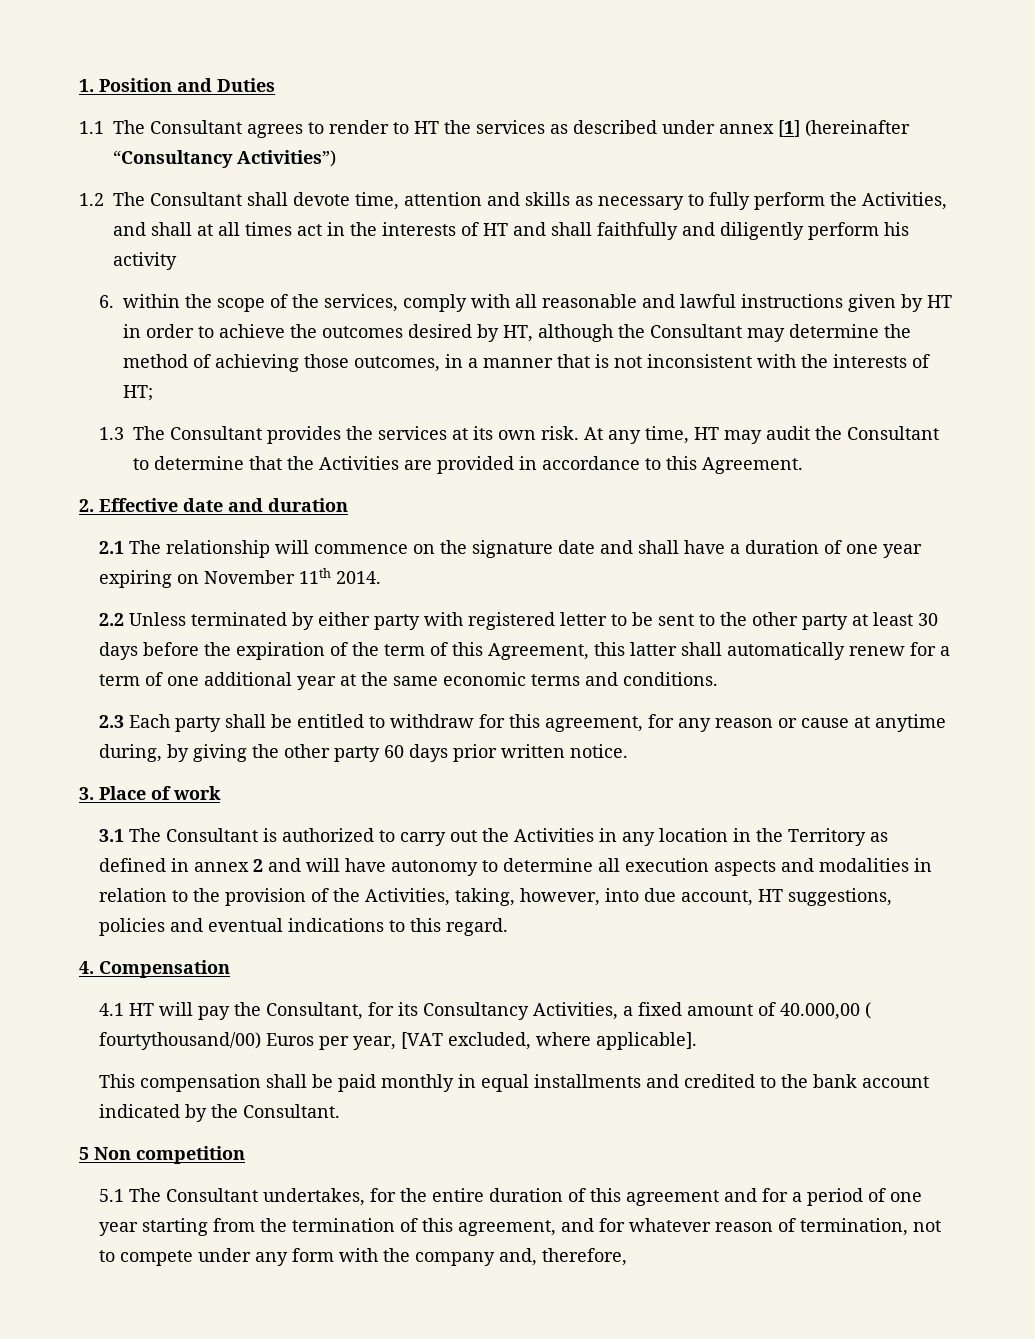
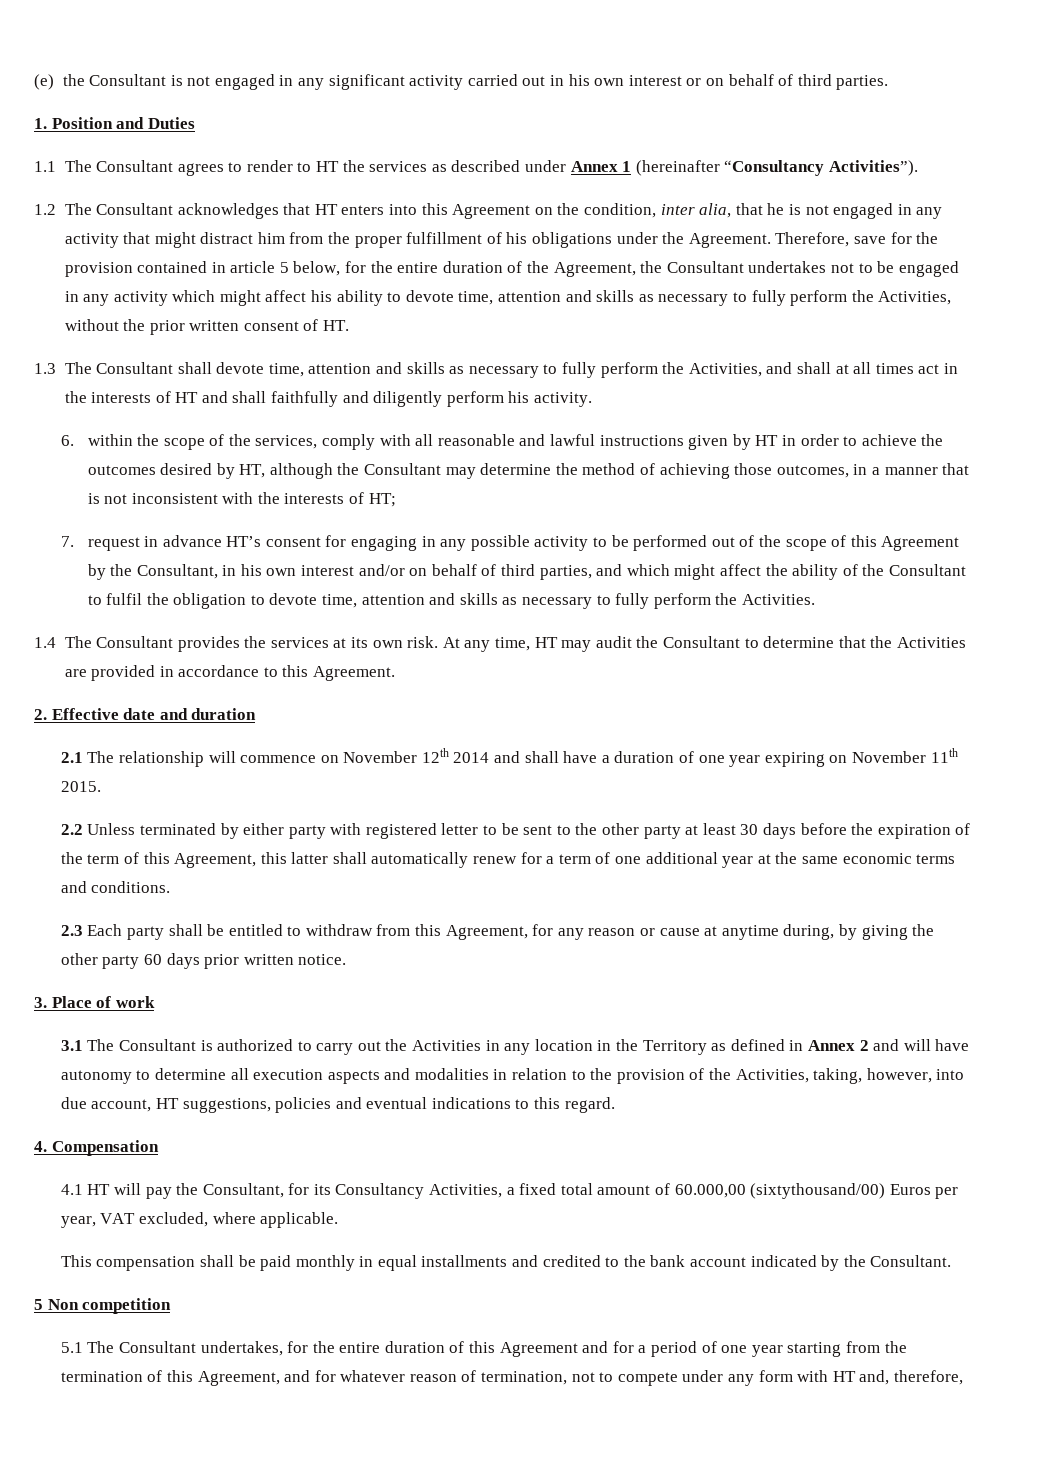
(79, 85) none -> [34,74,889,90] (e) the Consultant is not engaged in any significant activity carried out in his own interest or on behalf of third parties. //
[719,120,910,137] [113,150,336,168] [79,193,104,206] annex [1] (hereinafter “Consultancy Activities”) // 1.2 -> [570,160,918,176] [34,203,943,219] [64,232,939,248] [64,261,959,277] [64,290,952,306] [64,319,350,335] [34,363,56,374] Annex 1 (hereinafter “Consultancy Activities”). // 1.2 The Consultant acknowledges that HT enters into this Agreement on the condition, inter alia, that he is not engaged in any activity that might distract him from the proper fulfillment of his obligations under the Agreement. Therefore, save for the provision contained in article 5 below, for the entire duration of the Agreement, the Consultant undertakes not to be engaged in any activity which might affect his ability to devote time, attention and skills as necessary to fully perform the Activities, without the prior written consent of HT. // 1.3
[113,252,177,270] activity -> [533,392,592,407] activity.
[98,427,124,440] 1.3 -> [60,535,960,551] [87,564,966,580] [87,593,815,609] [34,637,56,648] 7. request in advance HT’s consent for engaging in any possible activity to be performed out of the scope of this Agreement by the Consultant, in his own interest and/or on behalf of third parties, and which might affect the ability of the Consultant to fulfil the obligation to devote time, attention and skills as necessary to fully perform the Activities. // 1.4
[439,540,595,558] the signature date -> [343,748,490,763] November 12th 2014
[335,571,381,584] 2014. -> [60,781,101,792] 2015.
[478,714,643,732] for this agreement, -> [376,924,528,940] from this Agreement,
[193,862,249,872] annex -> [807,1040,855,1051] Annex
(682, 1009) none -> [560,1183,593,1195] total
[779,1002,871,1020] [98,1032,261,1050] 40.000,00 ( fourtythousand/00) -> [674,1183,886,1199] 60.000,00 (sixtythousand/00)
[400,1032,443,1049] [VAT -> [100,1213,136,1224] VAT
[595,1032,697,1050] applicable]. -> [260,1212,339,1228] applicable.
[625,1190,719,1206] agreement -> [499,1342,578,1357] Agreement
[457,1220,556,1236] agreement, -> [197,1371,280,1386] Agreement,
[382,1248,495,1266] the company -> [832,1371,856,1382] HT

